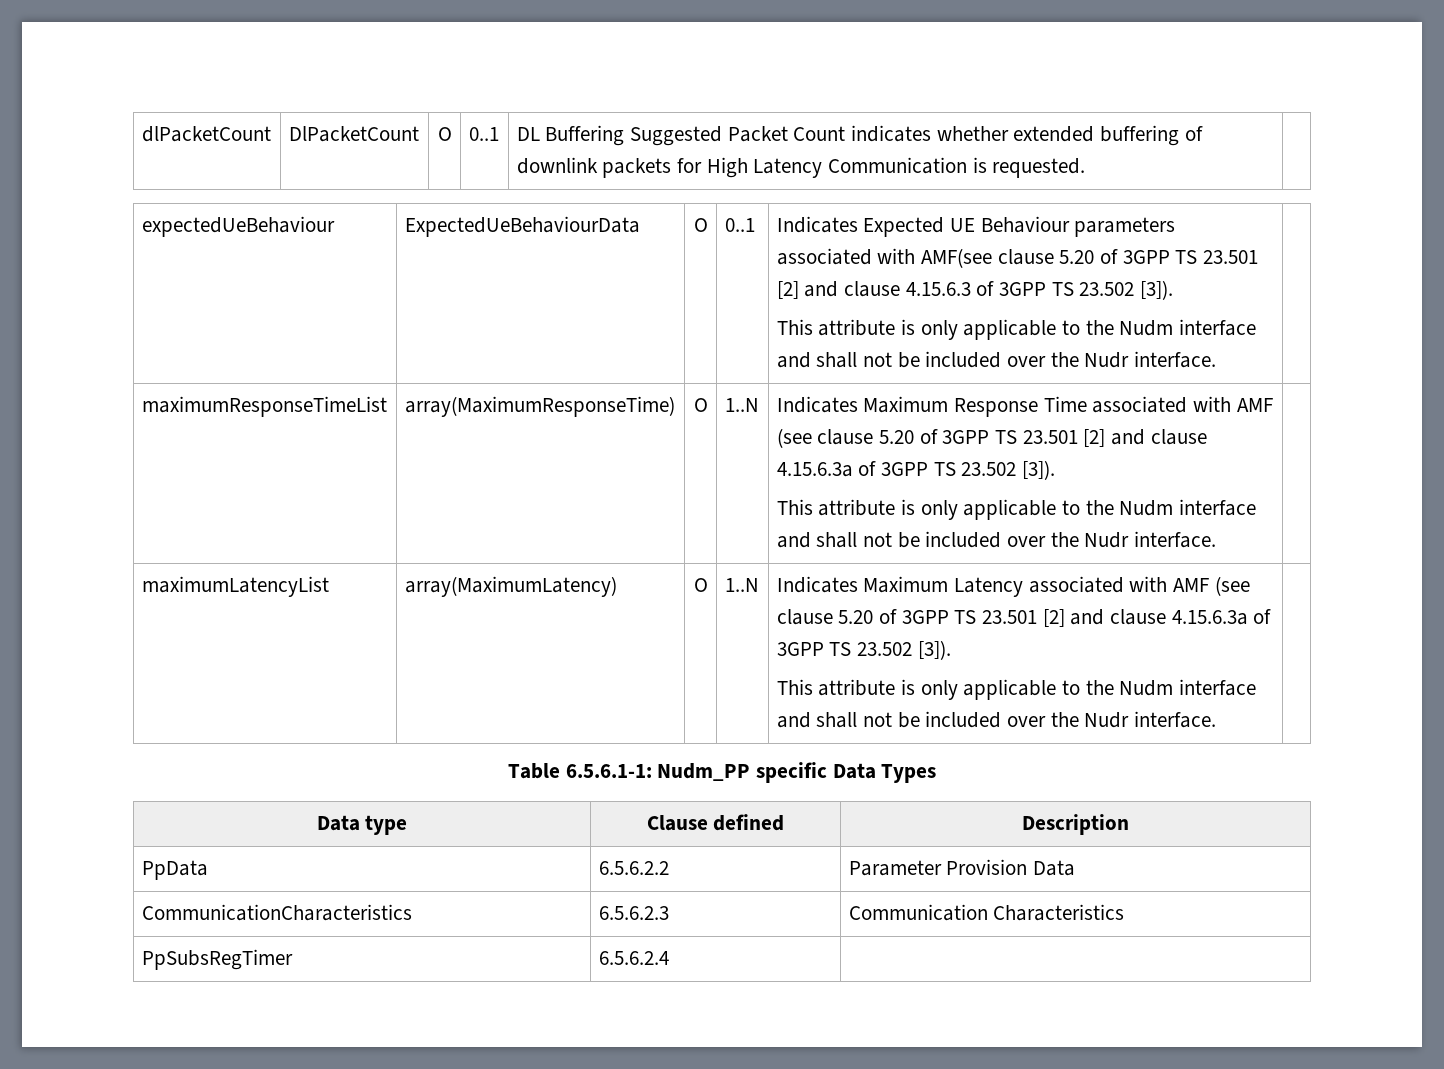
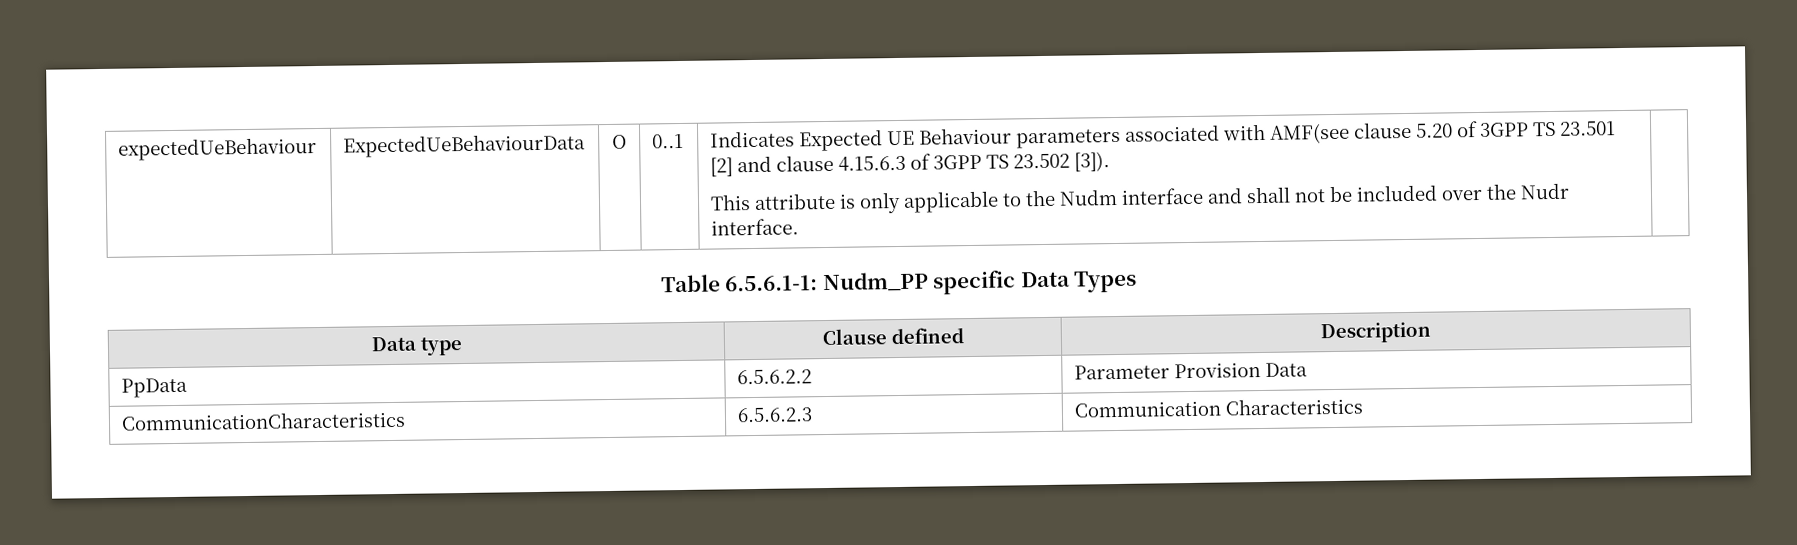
[141,126,271,142] [288,126,419,142] [437,127,452,141] [468,127,499,141] [516,125,1203,146] [516,157,1086,178] dlPacketCount | DlPacketCount | O | 0..1 | DL Buffering Suggested Packet Count indicates whether extended buffering of downlink packets for High Latency Communication is requested. | // -> (118, 149) none
[141,396,387,417] [404,396,675,417] [693,398,708,412] [724,398,759,412] [776,396,1273,417] [776,428,1207,448] [776,460,1055,480] [776,499,1256,520] [776,531,1216,548] [141,576,329,597] [404,576,617,597] [693,578,708,592] [724,578,759,592] [776,576,1250,597] [776,609,1272,627] [776,640,951,660] [776,679,1256,700] [776,711,1216,728] // maximumResponseTimeList | array(MaximumResponseTime) | O | 1..N | Indicates Maximum Response Time associated with AMF (see clause 5.20 of 3GPP TS 23.501 [2] and clause 4.15.6.3a of 3GPP TS 23.502 [3]). // This attribute is only applicable to the Nudm interface and shall not be included over the Nudr interface. | // maximumLatencyList | array(MaximumLatency) | O | 1..N | Indicates Maximum Latency associated with AMF (see clause 5.20 of 3GPP TS 23.501 [2] and clause 4.15.6.3a of 3GPP TS 23.502 [3]). // This attribute is only applicable to the Nudm interface and shall not be included over the Nudr interface. | -> (800, 227) none
[141,949,293,970] [598,951,669,965] // PpSubsRegTimer | 6.5.6.2.4 | -> (1364, 406) none

